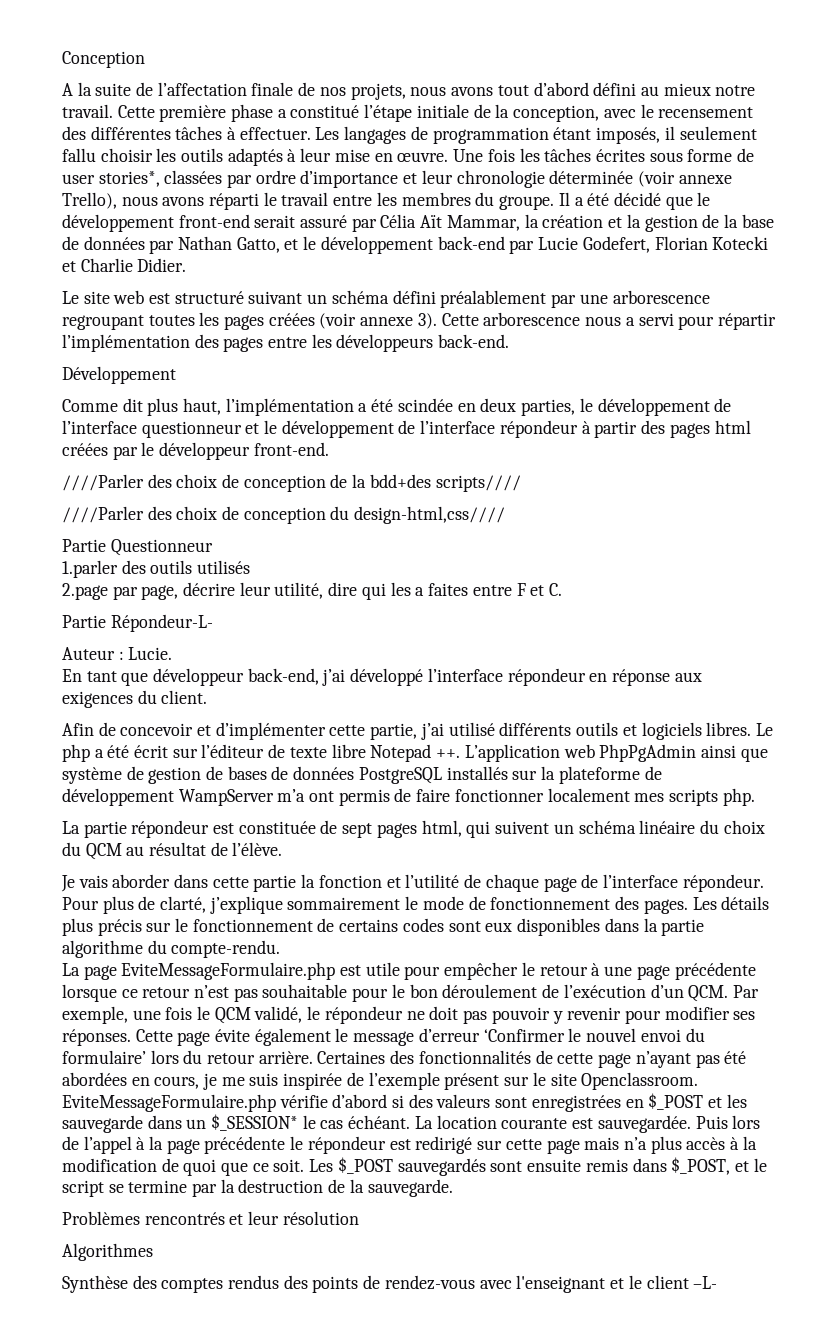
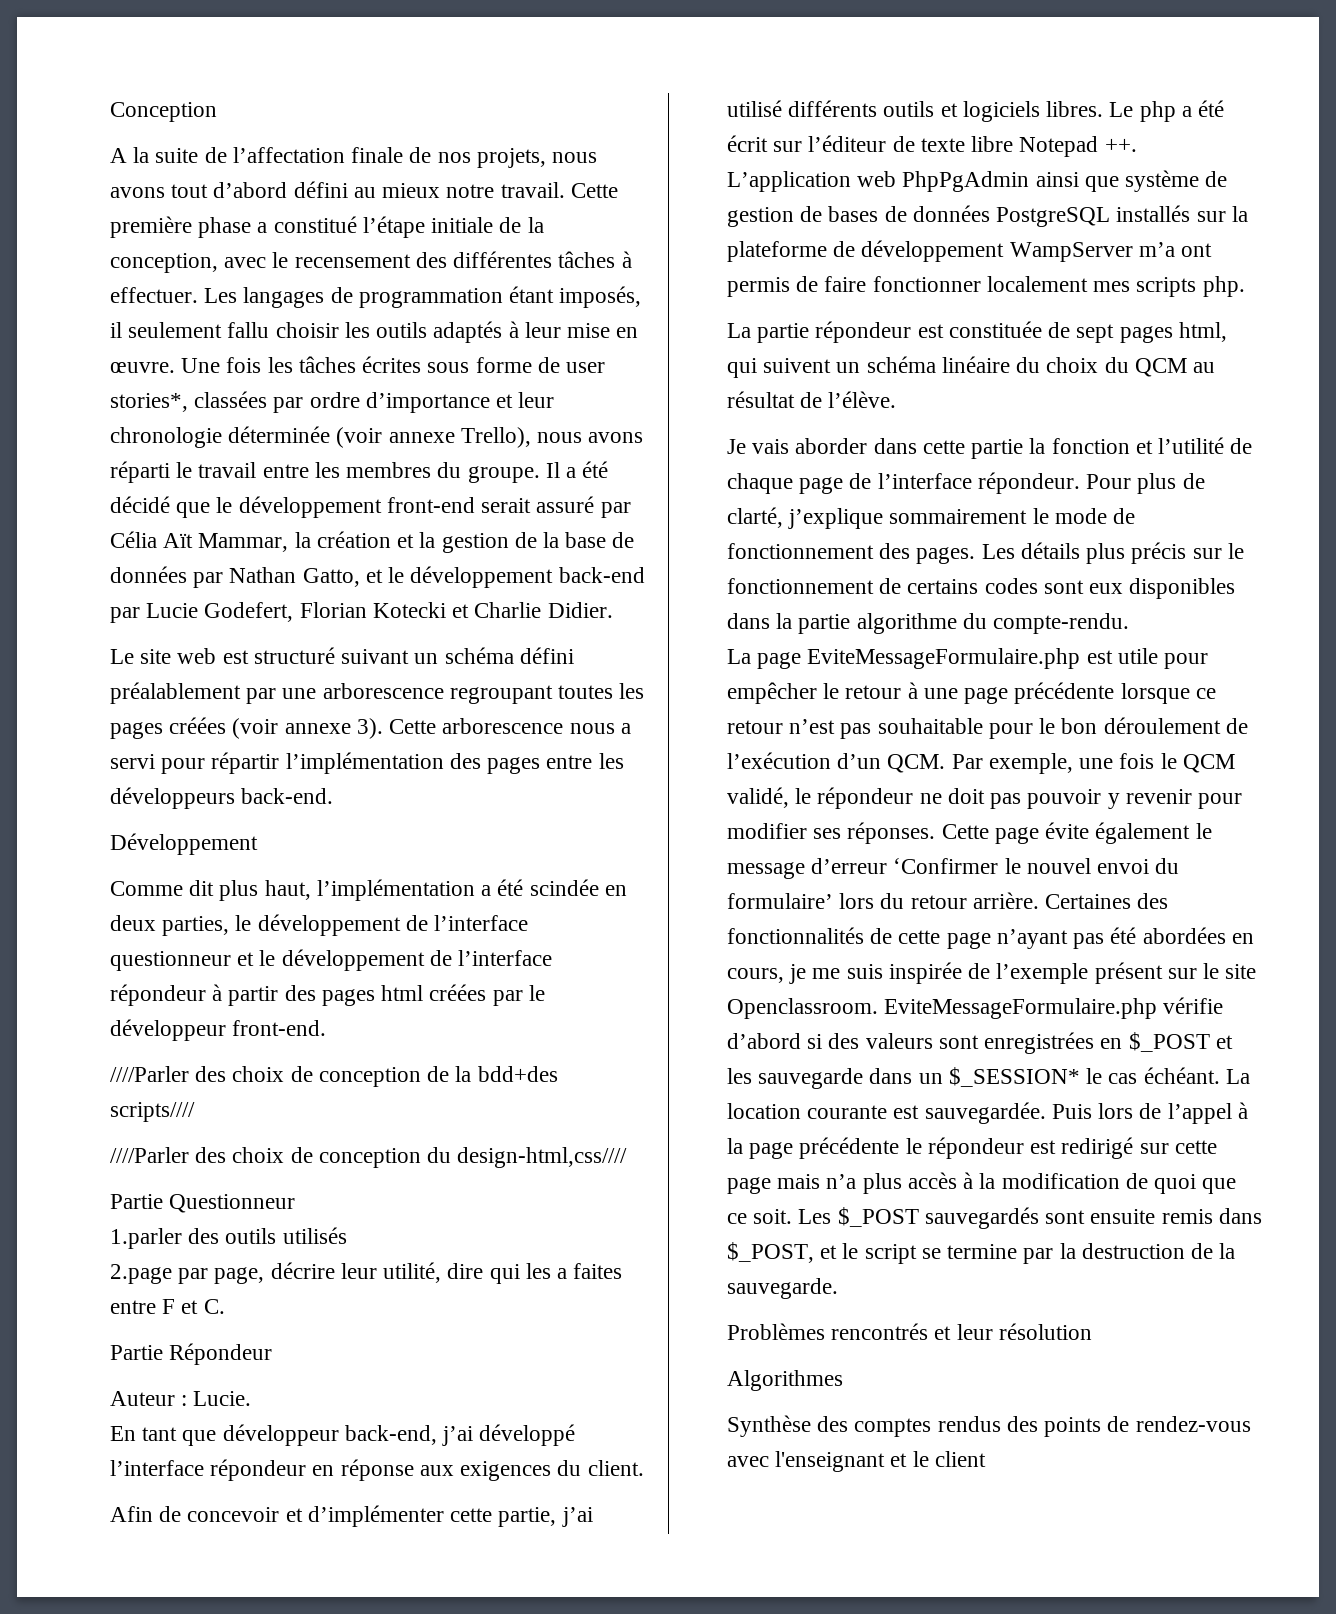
[110,614,213,632] Répondeur-L- -> [169,1343,273,1365] Répondeur
[693,1276,718,1289] –L- -> (986, 1459) none

